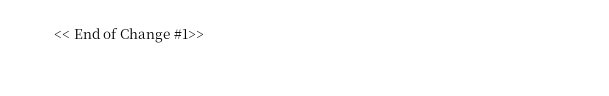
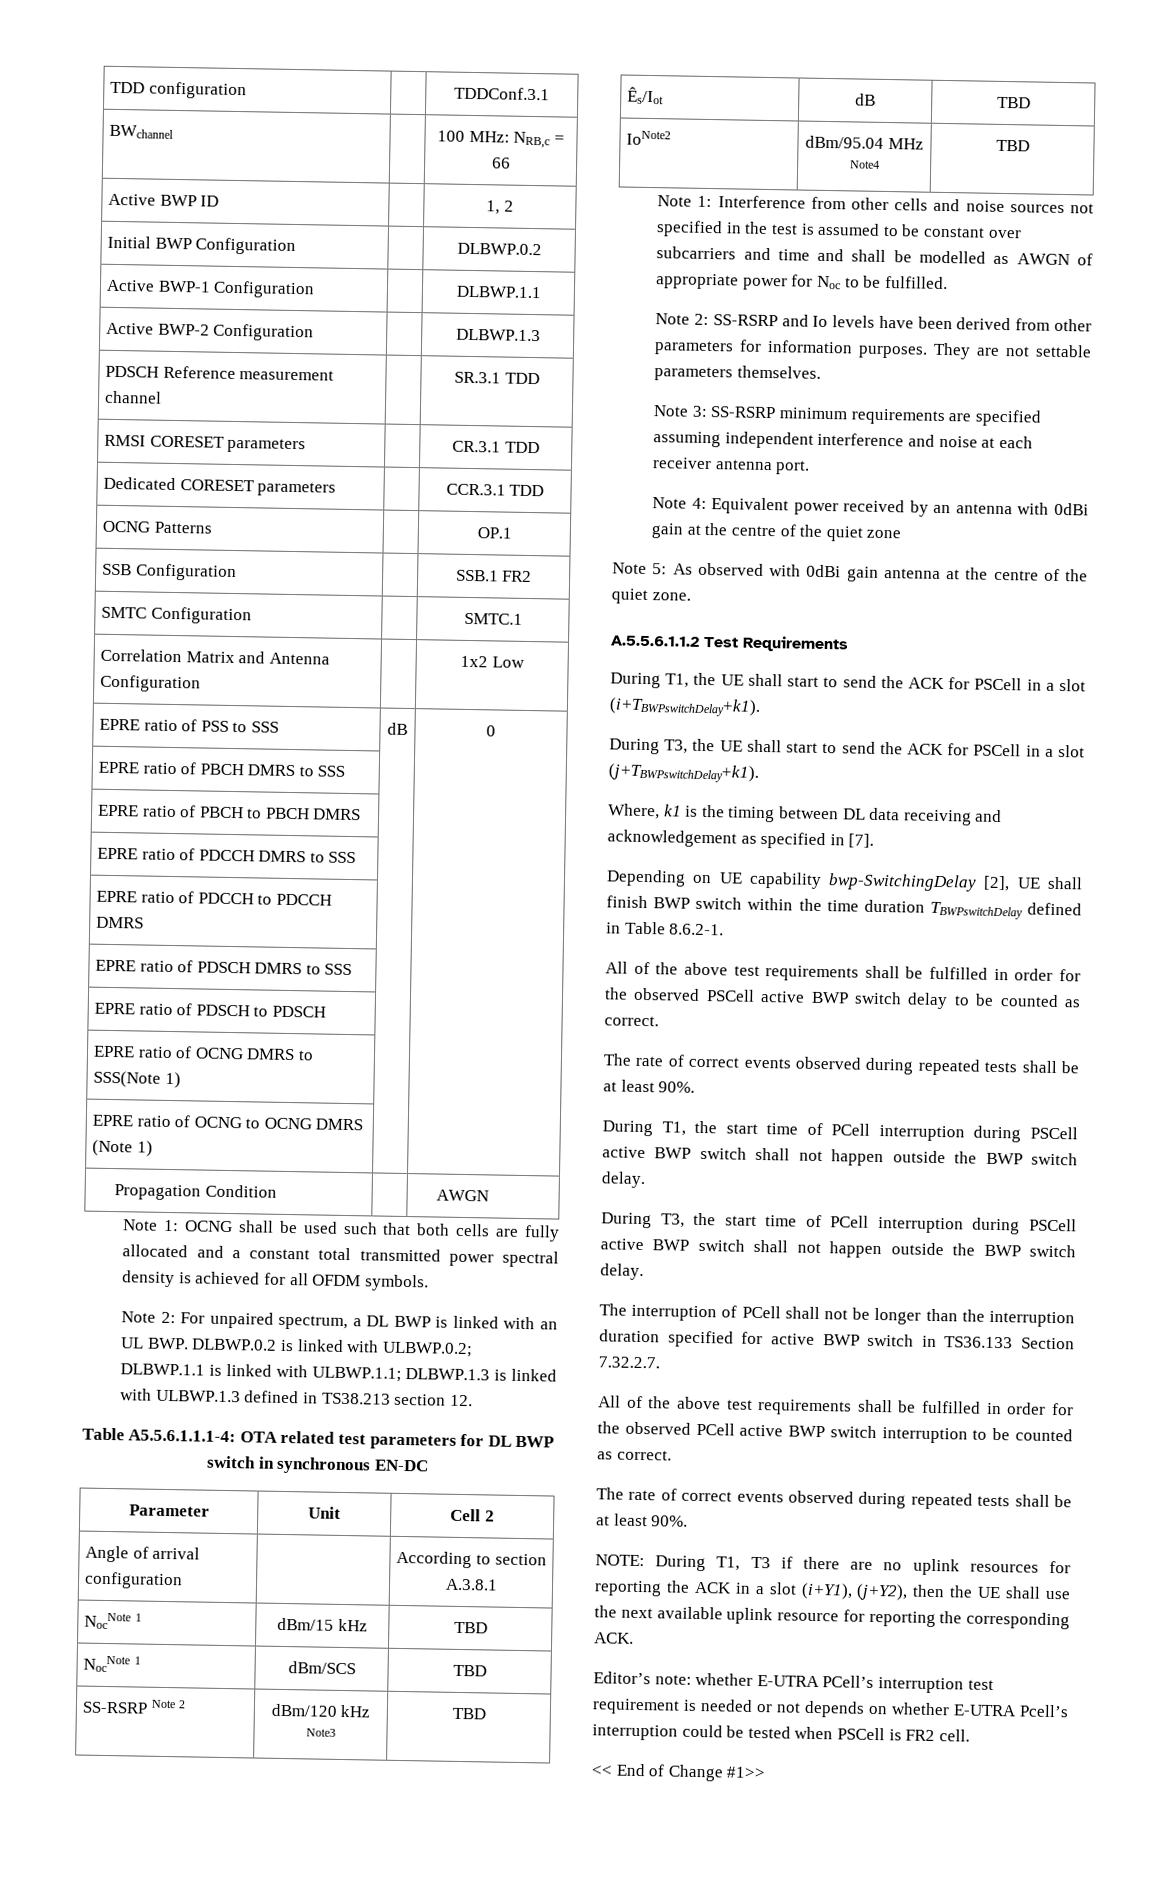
(54, 34) none -> [109,81,247,100] [454,86,550,101] [108,124,174,139] [437,130,565,149] [491,157,511,169] [107,193,220,207] [486,200,514,215] [106,235,297,256] [456,242,542,256] [105,279,316,299] [455,285,542,299] [105,322,315,342] [455,328,541,342] [104,365,335,381] [104,390,162,404] [454,371,540,385] [103,434,307,454] [452,440,540,454] [102,476,337,497] [445,483,545,497] [101,520,212,534] [476,527,512,539] [101,563,237,582] [455,569,533,583] [100,606,252,625] [463,612,523,625] [99,648,330,665] [99,674,201,693] [460,655,525,668] [98,718,279,733] [387,722,408,735] [486,725,496,737] [97,761,346,777] [97,804,362,821] [96,847,357,864] [95,890,332,906] [95,916,144,929] [94,959,353,976] [93,1002,326,1018] [92,1045,314,1061] [92,1070,181,1089] [91,1114,364,1131] [91,1139,153,1157] [114,1184,278,1201] [436,1189,490,1202] [122,1219,561,1242] [122,1244,559,1268] [122,1270,429,1292] [121,1311,558,1331] [120,1337,473,1358] [120,1363,557,1382] [120,1388,473,1407] [81,1427,555,1450] [206,1455,429,1475] [128,1504,210,1517] [308,1506,341,1519] [450,1508,495,1522] [84,1545,201,1563] [83,1571,183,1590] [396,1550,547,1569] [444,1578,498,1591] [83,1612,142,1630] [277,1617,368,1632] [453,1621,488,1634] [82,1655,141,1673] [287,1661,356,1675] [452,1664,487,1677] [81,1699,187,1714] [270,1703,371,1718] [305,1728,336,1737] [451,1707,486,1720] [626,86,664,105] [855,93,876,106] [996,96,1031,109] [625,130,671,146] [805,135,924,150] [849,160,880,169] [995,139,1030,152] [657,195,1094,214] [656,220,1022,239] [656,246,1093,266] [656,273,948,291] [655,313,1092,332] [654,339,1092,360] [654,365,821,382] [653,405,1042,427] [653,431,1033,449] [652,457,811,475] [652,497,1089,517] [651,522,902,542] [612,562,1088,582] [611,588,691,605] [610,635,849,653] [610,672,1086,692] [609,697,761,717] [609,738,1085,758] [608,763,759,783] [608,803,1003,826] [607,829,875,850] [606,869,1083,892] [606,895,1082,920] [606,921,725,936] [605,961,1081,982] [604,987,1081,1010] [604,1015,659,1027] [603,1053,1079,1076] [603,1079,696,1093] [602,1120,1078,1143] [602,1146,1078,1167] [601,1171,646,1189] [601,1212,1077,1235] [600,1238,1076,1259] [600,1263,644,1281] [599,1303,1075,1328] [599,1329,1075,1350] [598,1356,660,1369] [598,1395,1074,1416] [597,1421,1073,1444] [597,1449,672,1461] [596,1487,1072,1510] [596,1513,689,1527] [595,1554,1071,1576] [594,1580,1071,1601] [594,1605,1070,1630] [594,1632,634,1644] [593,1671,994,1694] [592,1698,1069,1718] [592,1724,970,1742] TDD configuration | | TDDConf.3.1 // BWchannel | | 100 MHz: NRB,c = 66 // Active BWP ID | | 1, 2 // Initial BWP Configuration | | DLBWP.0.2 // Active BWP-1 Configuration | | DLBWP.1.1 // Active BWP-2 Configuration | | DLBWP.1.3 // PDSCH Reference measurement channel | | SR.3.1 TDD // RMSI CORESET parameters | | CR.3.1 TDD // Dedicated CORESET parameters | | CCR.3.1 TDD // OCNG Patterns | | OP.1 // SSB Configuration | | SSB.1 FR2 // SMTC Configuration | | SMTC.1 // Correlation Matrix and Antenna Configuration | | 1x2 Low // EPRE ratio of PSS to SSS | dB | 0 // EPRE ratio of PBCH DMRS to SSS | | // EPRE ratio of PBCH to PBCH DMRS | | // EPRE ratio of PDCCH DMRS to SSS | | // EPRE ratio of PDCCH to PDCCH DMRS | | // EPRE ratio of PDSCH DMRS to SSS | | // EPRE ratio of PDSCH to PDSCH | | // EPRE ratio of OCNG DMRS to SSS(Note 1) | | // EPRE ratio of OCNG to OCNG DMRS (Note 1) | | // Propagation Condition | | AWGN // Note 1: OCNG shall be used such that both cells are fully allocated and a constant total transmitted power spectral density is achieved for all OFDM symbols. // Note 2: For unpaired spectrum, a DL BWP is linked with an UL BWP. DLBWP.0.2 is linked with ULBWP.0.2; DLBWP.1.1 is linked with ULBWP.1.1; DLBWP.1.3 is linked with ULBWP.1.3 defined in TS38.213 section 12. // Table A5.5.6.1.1.1-4: OTA related test parameters for DL BWP switch in synchronous EN-DC // Parameter | Unit | Cell 2 // Angle of arrival configuration | | According to section A.3.8.1 // NocNote 1 | dBm/15 kHz | TBD // NocNote 1 | dBm/SCS | TBD // SS-RSRP Note 2 | dBm/120 kHz Note3 | TBD // Ês/Iot | dB | TBD // IoNote2 | dBm/95.04 MHz Note4 | TBD // Note 1: Interference from other cells and noise sources not specified in the test is assumed to be constant over subcarriers and time and shall be modelled as AWGN of appropriate power for Noc to be fulfilled. // Note 2: SS-RSRP and Io levels have been derived from other parameters for information purposes. They are not settable parameters themselves. // Note 3: SS-RSRP minimum requirements are specified assuming independent interference and noise at each receiver antenna port. // Note 4: Equivalent power received by an antenna with 0dBi gain at the centre of the quiet zone // Note 5: As observed with 0dBi gain antenna at the centre of the quiet zone. // A.5.5.6.1.1.2 Test Requirements // During T1, the UE shall start to send the ACK for PSCell in a slot (i+TBWPswitchDelay+k1). // During T3, the UE shall start to send the ACK for PSCell in a slot (j+TBWPswitchDelay+k1). // Where, k1 is the timing between DL data receiving and acknowledgement as specified in [7]. // Depending on UE capability bwp-SwitchingDelay [2], UE shall finish BWP switch within the time duration TBWPswitchDelay defined in Table 8.6.2-1. // All of the above test requirements shall be fulfilled in order for the observed PSCell active BWP switch delay to be counted as correct. // The rate of correct events observed during repeated tests shall be at least 90%. // During T1, the start time of PCell interruption during PSCell active BWP switch shall not happen outside the BWP switch delay. // During T3, the start time of PCell interruption during PSCell active BWP switch shall not happen outside the BWP switch delay. // The interruption of PCell shall not be longer than the interruption duration specified for active BWP switch in TS36.133 Section 7.32.2.7. // All of the above test requirements shall be fulfilled in order for the observed PCell active BWP switch interruption to be counted as correct. // The rate of correct events observed during repeated tests shall be at least 90%. // NOTE: During T1, T3 if there are no uplink resources for reporting the ACK in a slot (i+Y1), (j+Y2), then the UE shall use the next available uplink resource for reporting the corresponding ACK. // Editor’s note: whether E-UTRA PCell’s interruption test requirement is needed or not depends on whether E-UTRA Pcell’s interruption could be tested when PSCell is FR2 cell. //

